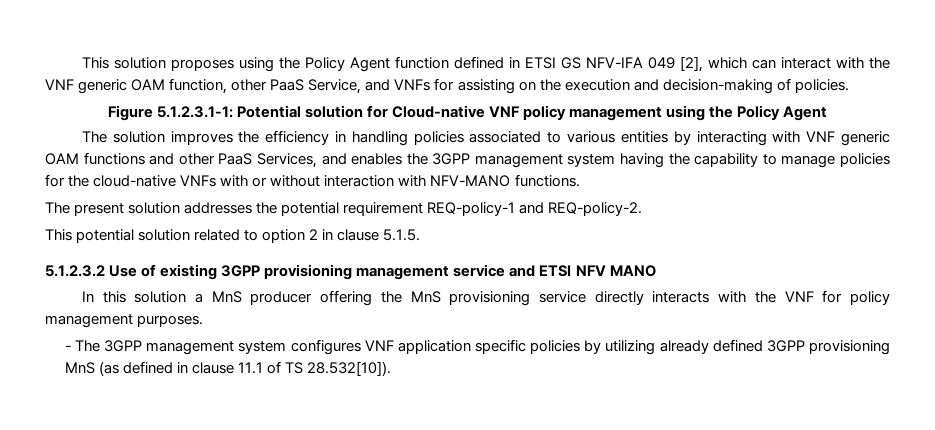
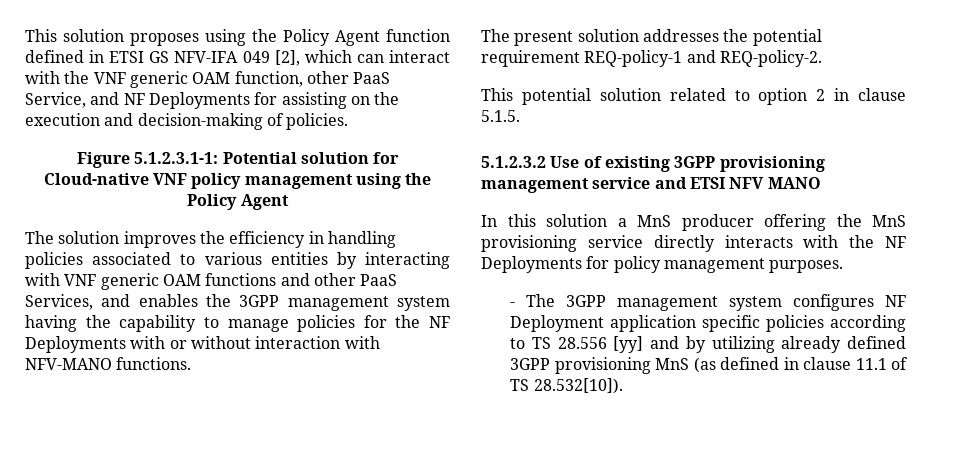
[394,79,431,91] VNFs -> [123,92,250,109] NF Deployments
[93,175,217,187] cloud-native VNFs -> [429,316,450,328] [25,336,126,353] NF Deployments
[784,291,814,302] VNF -> [885,236,906,248] [481,256,582,273] NF Deployments
[364,340,394,351] VNF -> [885,295,907,307] [510,315,605,332] NF Deployment
(581, 347) none -> [830,315,906,332] [510,336,680,353] according to TS 28.556 [yy] and

